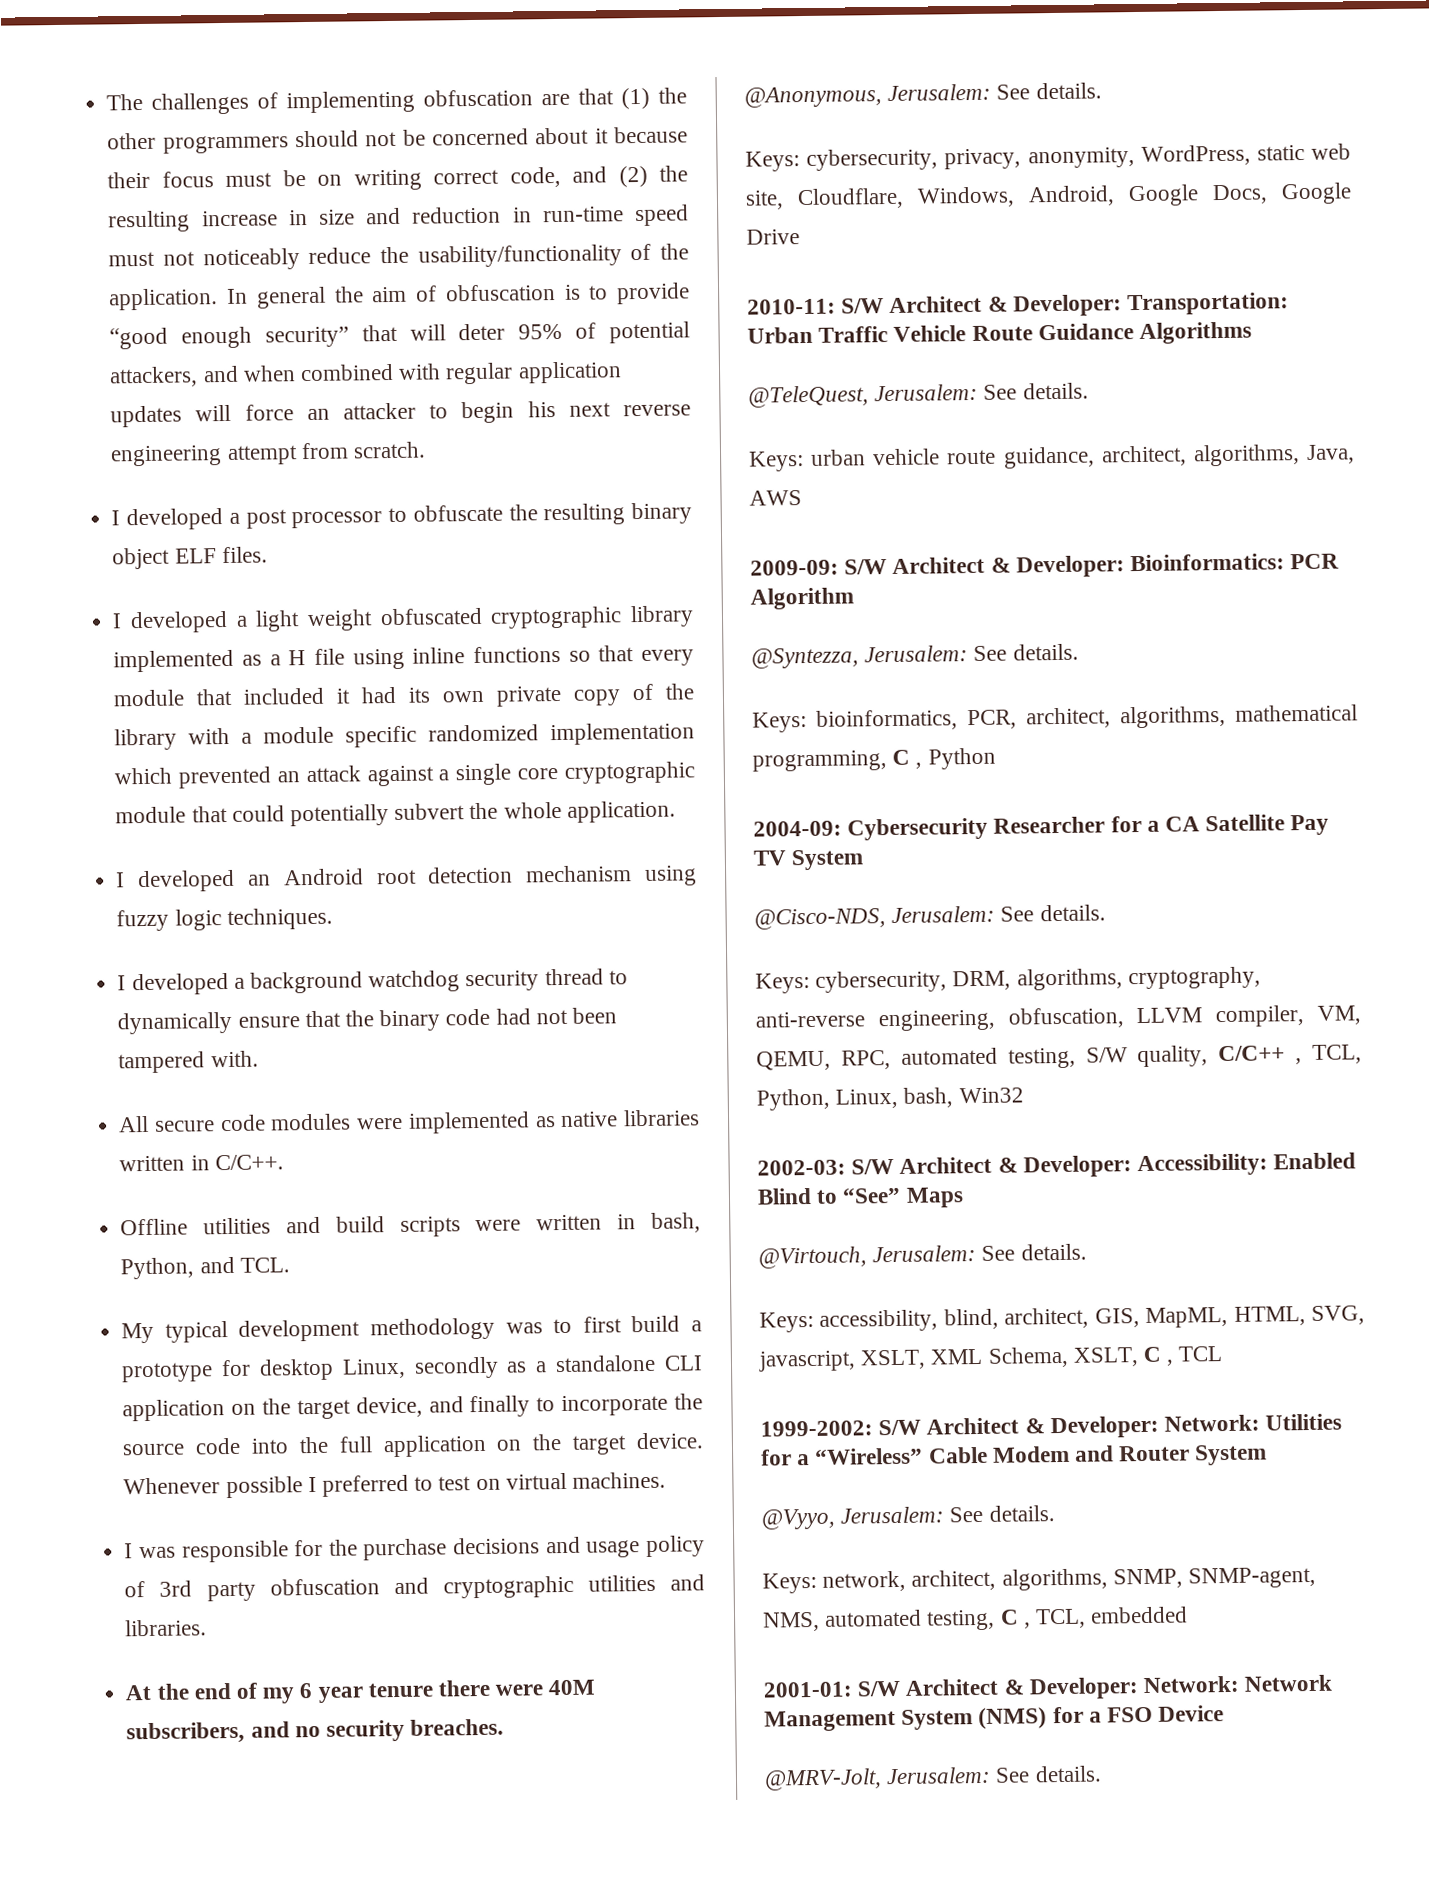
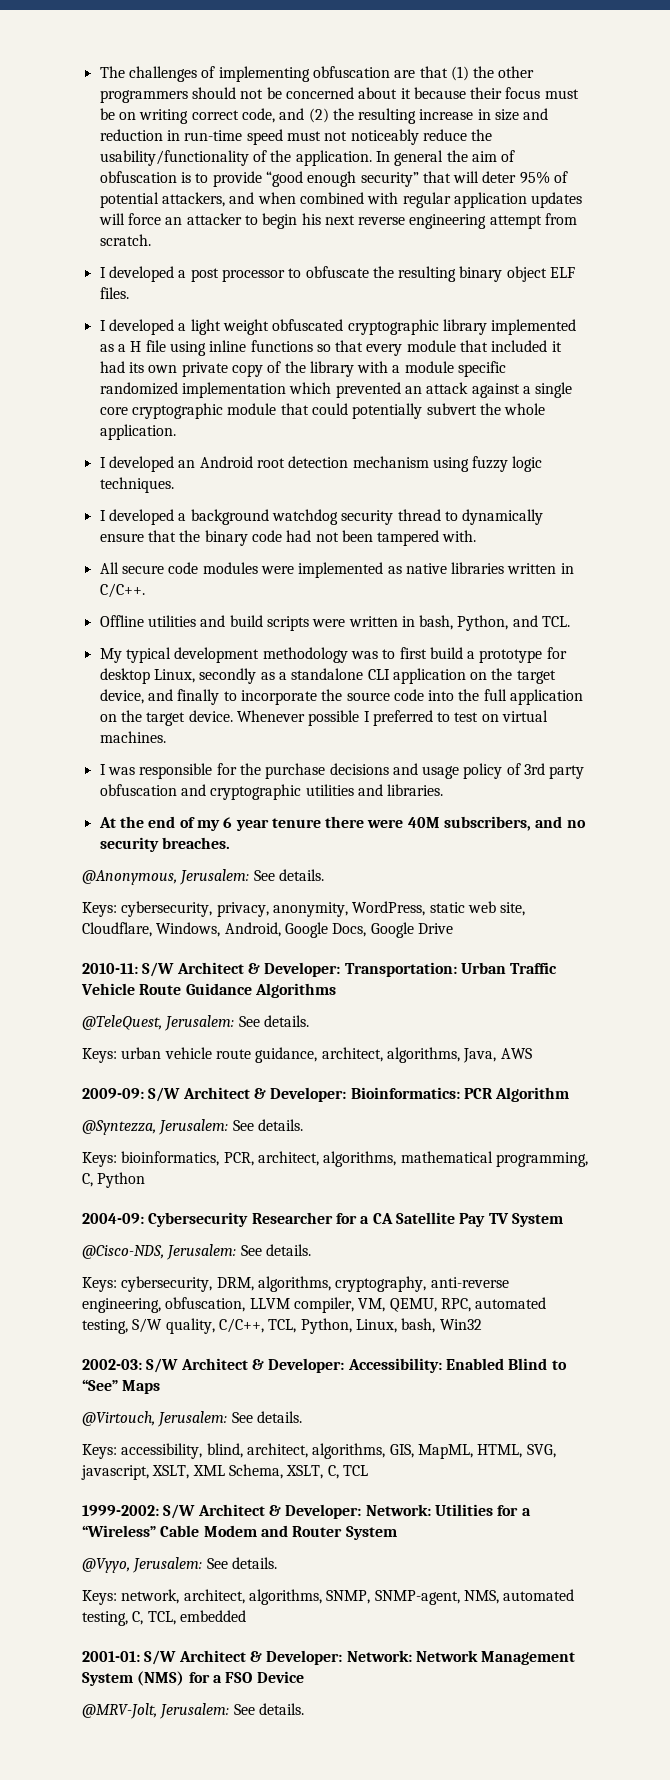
[892,749,923,769] C , -> [82,1173,93,1187] C,
[1218,1045,1303,1065] C/C++ , -> [218,1318,264,1333] C/C++,
(1090, 1318) none -> [312,1443,386,1459] algorithms,
[1143,1346,1175,1366] C , -> [327,1465,339,1479] C,
[999,1609,1031,1629] C , -> [132,1611,144,1625] C,

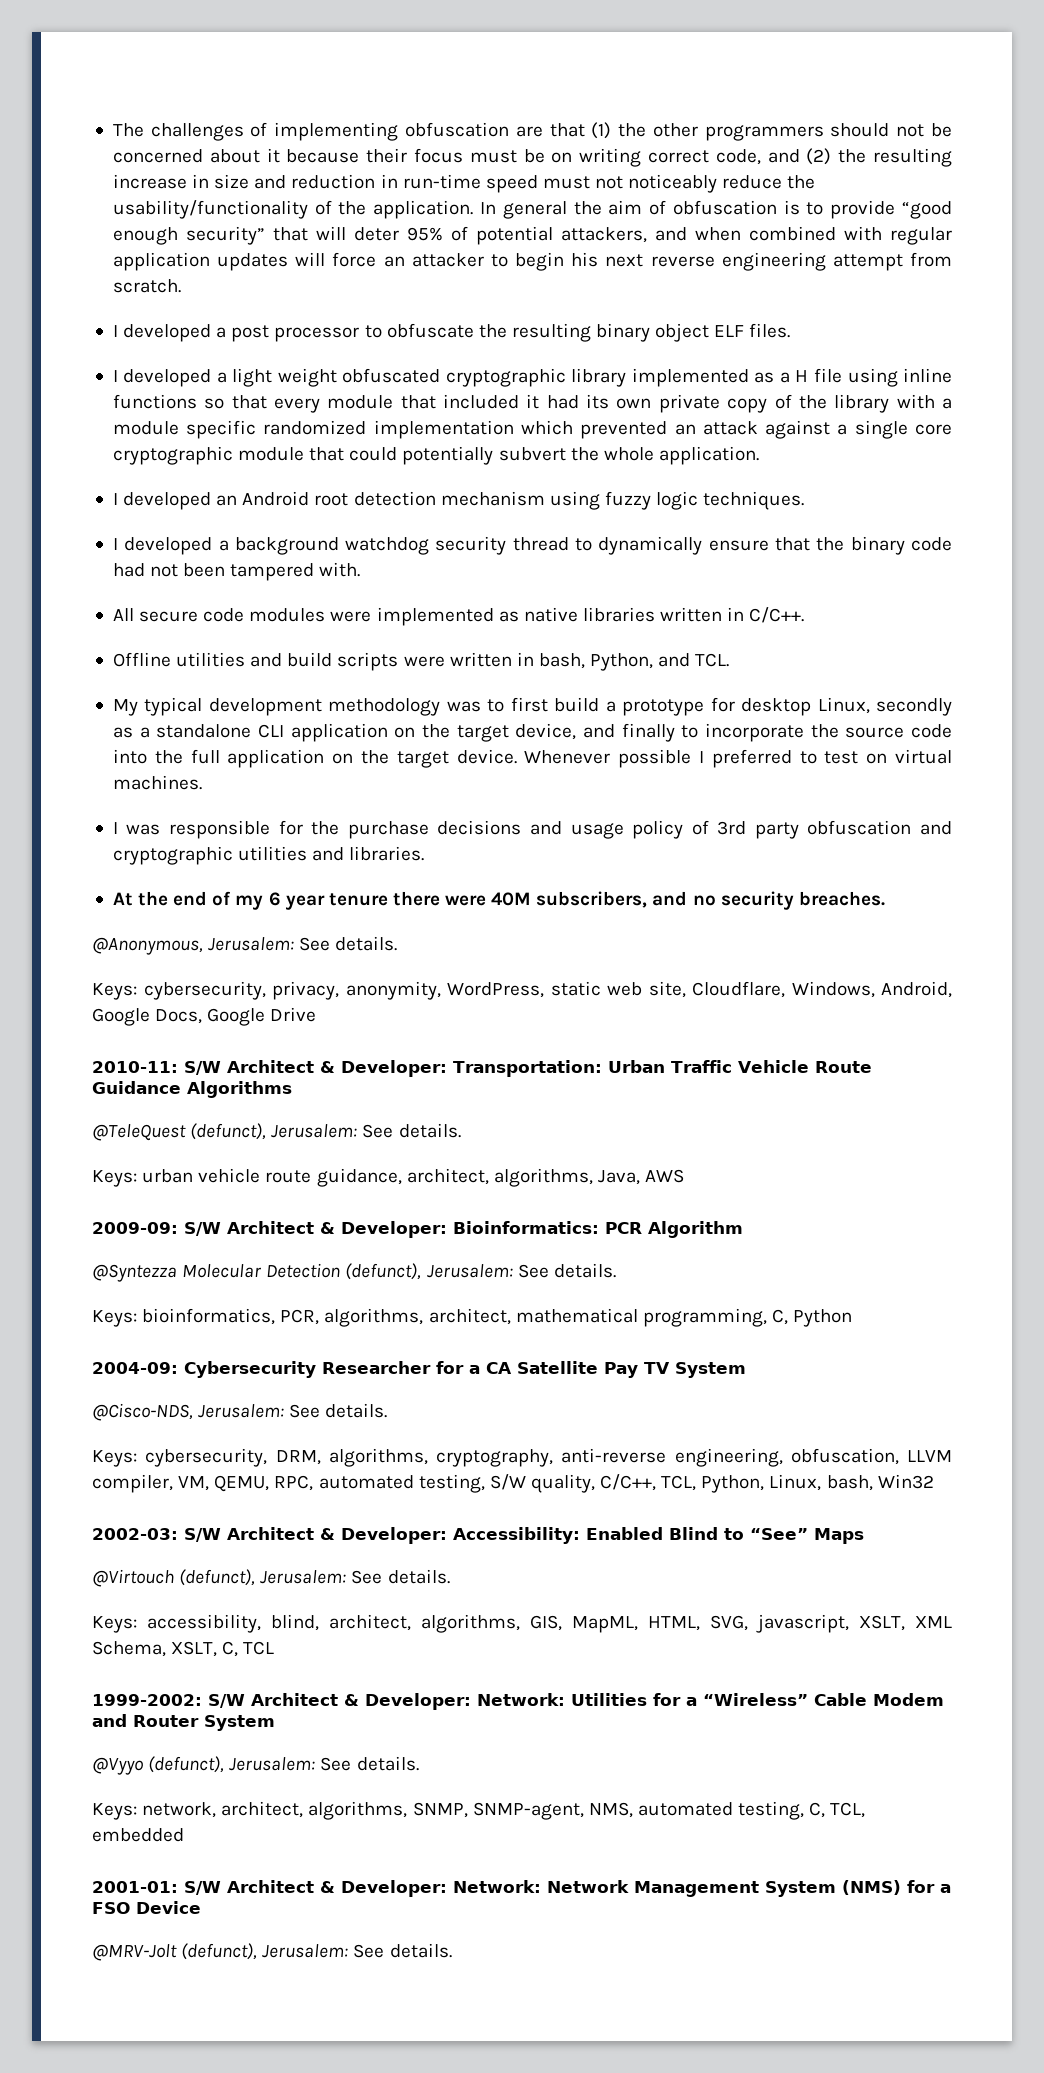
[82,1015,162,1030] @TeleQuest, -> [92,1123,267,1141] @TeleQuest (defunct),
[82,1120,156,1135] @Syntezza, -> [92,1263,422,1282] @Syntezza Molecular Detection (defunct),
[257,1151,397,1167] architect, algorithms, -> [324,1308,511,1327] algorithms, architect,
[82,1411,155,1426] @Virtouch, -> [92,1569,256,1587] @Virtouch (defunct),
[82,1558,130,1573] @Vyyo, -> [92,1756,225,1775] @Vyyo (defunct),
[82,1703,157,1719] @MRV-Jolt, -> [92,1943,258,1961] @MRV-Jolt (defunct),

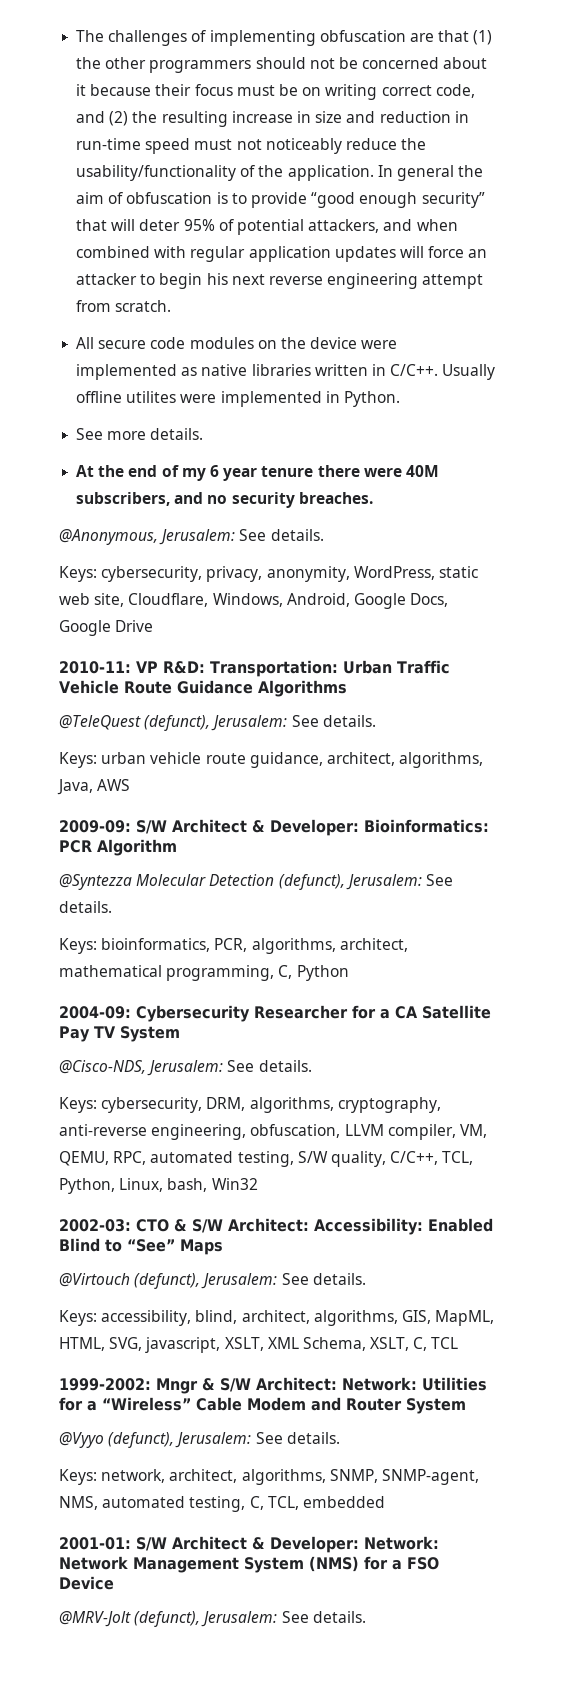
[112,323,791,342] [112,368,953,387] [112,394,953,413] [112,420,952,439] [112,446,759,465] [112,491,805,510] [112,536,952,555] [112,562,361,581] // I developed a post processor to obfuscate the resulting binary object ELF files. // I developed a light weight obfuscated cryptographic library implemented as a H file using inline functions so that every module that included it had its own private copy of the library with a module specific randomized implementation which prevented an attack against a single core cryptographic module that could potentially subvert the whole application. // I developed an Android root detection mechanism using fuzzy logic techniques. // I developed a background watchdog security thread to dynamically ensure that the binary code had not been tampered with. -> (172, 306) none
(326, 615) none -> [257,337,358,349] on the device
[112,652,730,671] [112,697,952,716] [112,723,952,742] [112,749,952,768] [112,775,202,790] [112,820,952,839] [112,846,425,865] // Offline utilities and build scripts were written in bash, Python, and TCL. // My typical development methodology was to first build a prototype for desktop Linux, secondly as a standalone CLI application on the target device, and finally to incorporate the source code into the full application on the target device. Whenever possible I preferred to test on virtual machines. // I was responsible for the purchase decisions and usage policy of 3rd party obfuscation and cryptographic utilities and libraries. -> [442,364,496,380] [76,391,400,407] [76,428,204,440] Usually offline utilites were implemented in Python. // See more details.
[184,1060,447,1077] S/W Architect & Developer: -> [136,661,205,674] VP R&D:
[184,1527,447,1544] S/W Architect & Developer: -> [136,1218,309,1233] CTO & S/W Architect:
[208,1693,471,1710] S/W Architect & Developer: -> [156,1377,337,1394] Mngr & S/W Architect:

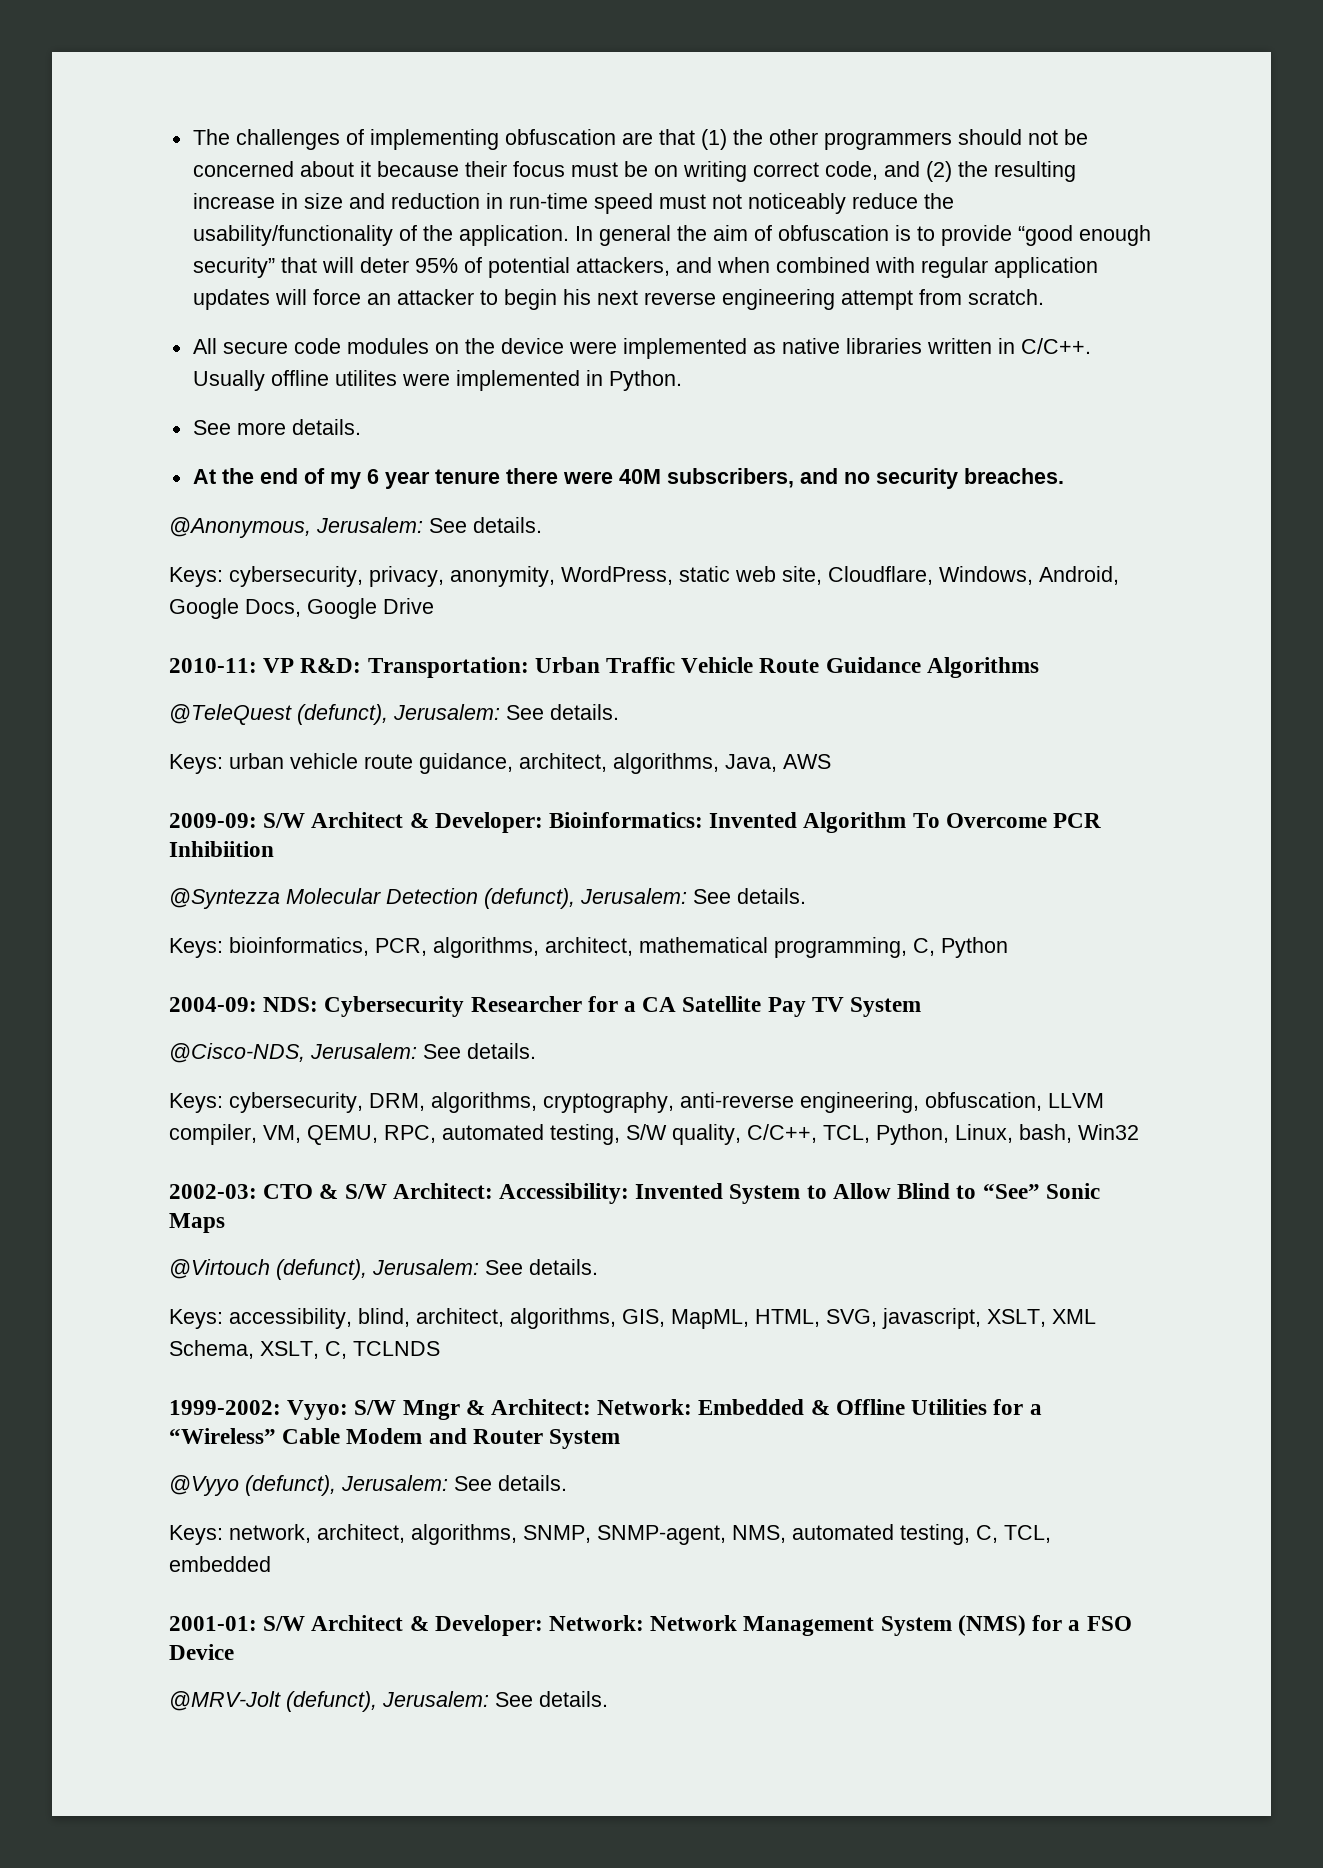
[59,839,177,856] PCR Algorithm -> [709,812,1102,833] [169,841,274,857] Invented Algorithm To Overcome PCR Inhibiition
(131, 1012) none -> [263,997,319,1012] NDS:
[428,1218,493,1232] Enabled -> [635,1183,891,1204] Invented System to Allow
(175, 1245) none -> [1045,1183,1100,1199] Sonic
[431,1337,459,1349] TCL -> [353,1341,440,1356] TCLNDS
(151, 1384) none -> [287,1400,397,1420] Vyyo: S/W
[220,1378,251,1392] S/W -> (485, 1407) none
(417, 1384) none -> [698,1399,905,1415] Embedded & Offline

